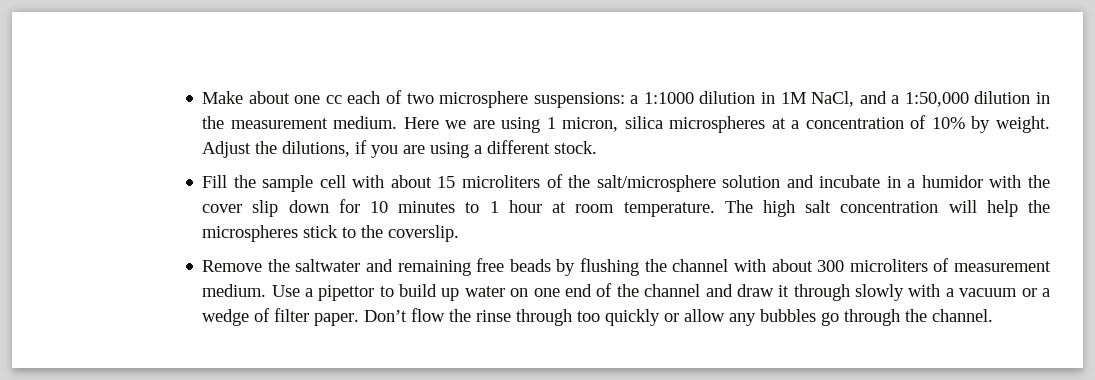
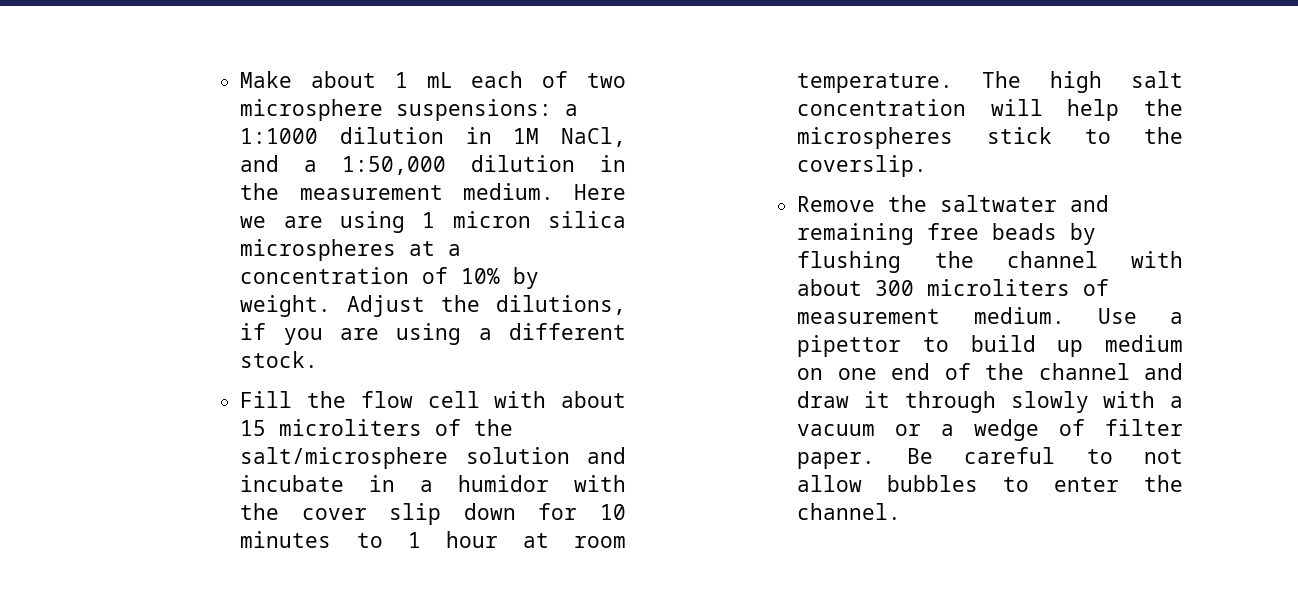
[294,95,342,104] one cc -> [394,72,453,88] 1 mL
[562,117,619,132] micron, -> [452,211,531,228] micron
[262,175,314,192] sample -> [360,391,413,408] flow
[464,286,505,297] water -> [1105,335,1183,352] medium
[364,308,901,326] Don’t flow the rinse through too quickly or allow any bubbles go through -> [906,447,1183,464] [797,475,1120,492] Be careful to not allow bubbles to enter

